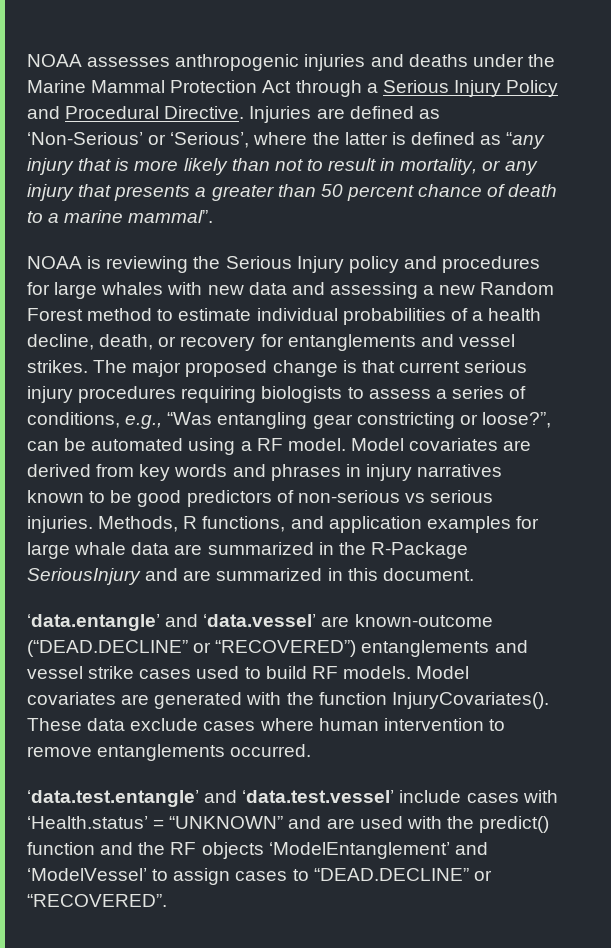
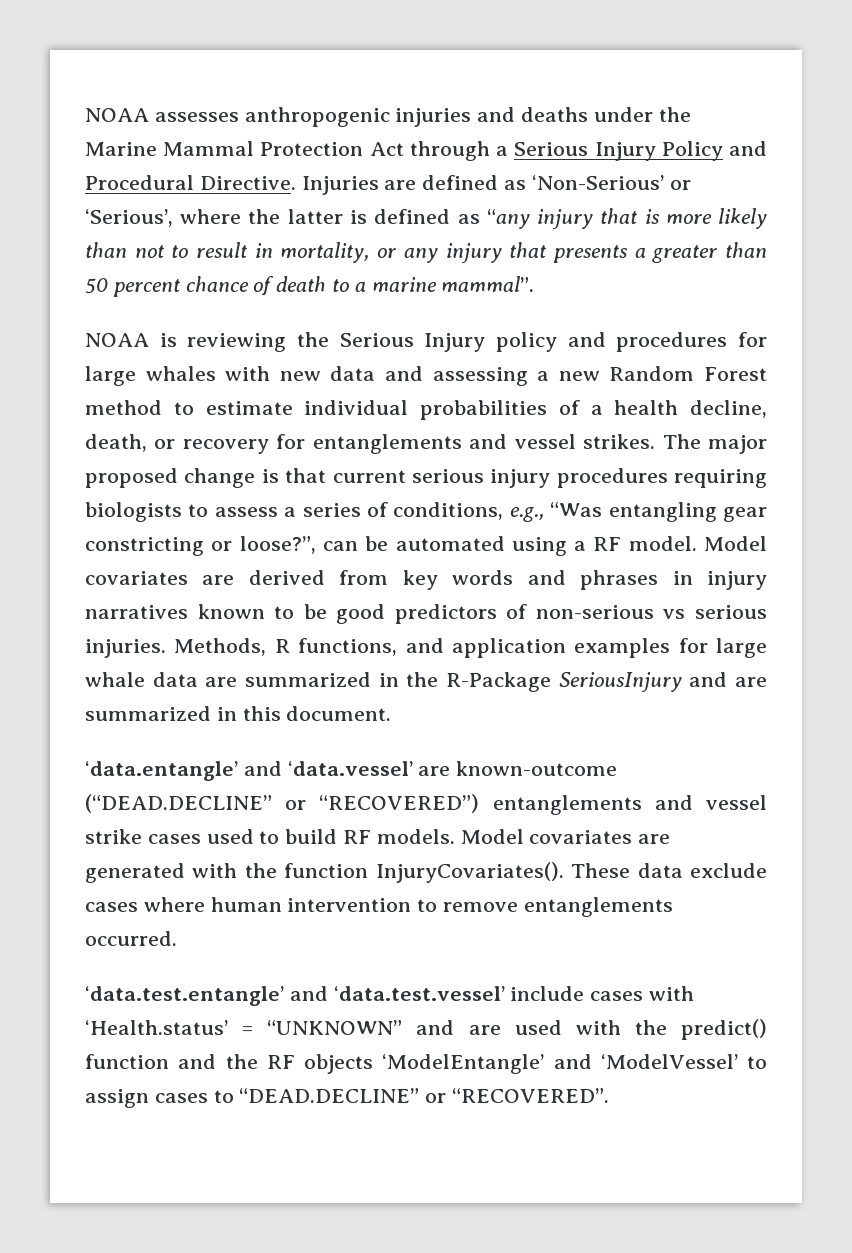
[268,842,450,859] ‘ModelEntanglement’ -> [382,1054,545,1074] ‘ModelEntangle’

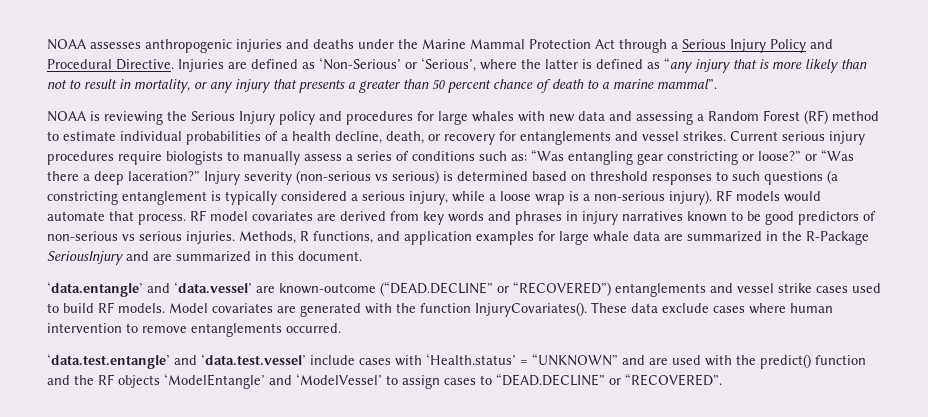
[558,371,600,381] new -> (704, 117) none
(768, 374) none -> [804,110,828,124] (RF)
[662,434,768,454] [85,468,406,488] The major proposed change is that current -> [730,131,778,141] Current
[674,469,767,488] requiring -> [118,151,162,165] require
(209, 510) none -> [243,151,300,165] manually
[393,502,544,522] conditions, e.g., -> [412,151,527,161] conditions such as:
[239,536,767,556] loose?”, can be automated using a RF model. Model -> [758,149,854,161] [47,170,838,185] [47,190,821,205] [47,210,248,225] loose?” or “Was there a deep laceration?” Injury severity (non-serious vs serious) is determined based on threshold responses to such questions (a constricting entanglement is typically considered a serious injury, while a loose wrap is a non-serious injury). RF models would automate that process. RF model

